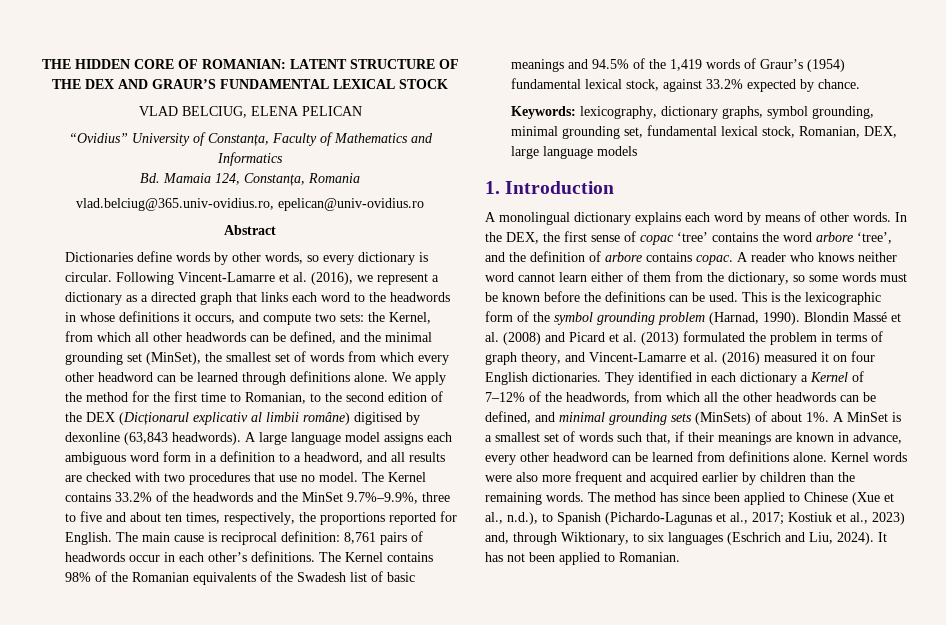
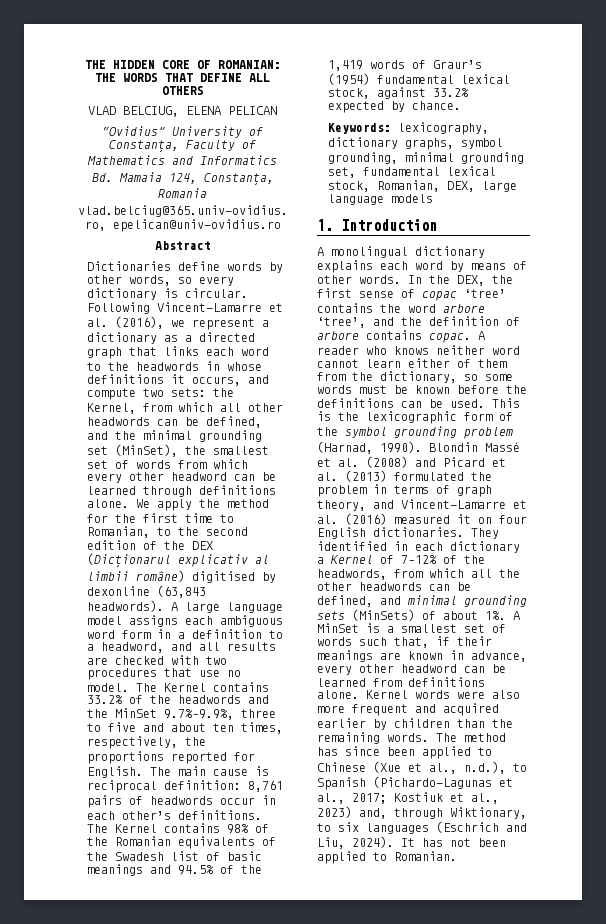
[289,59,459,69] [52,79,448,89] LATENT STRUCTURE OF THE DEX AND GRAUR’S FUNDAMENTAL LEXICAL STOCK -> [95,73,270,82] [161,86,204,95] THE WORDS THAT DEFINE ALL OTHERS

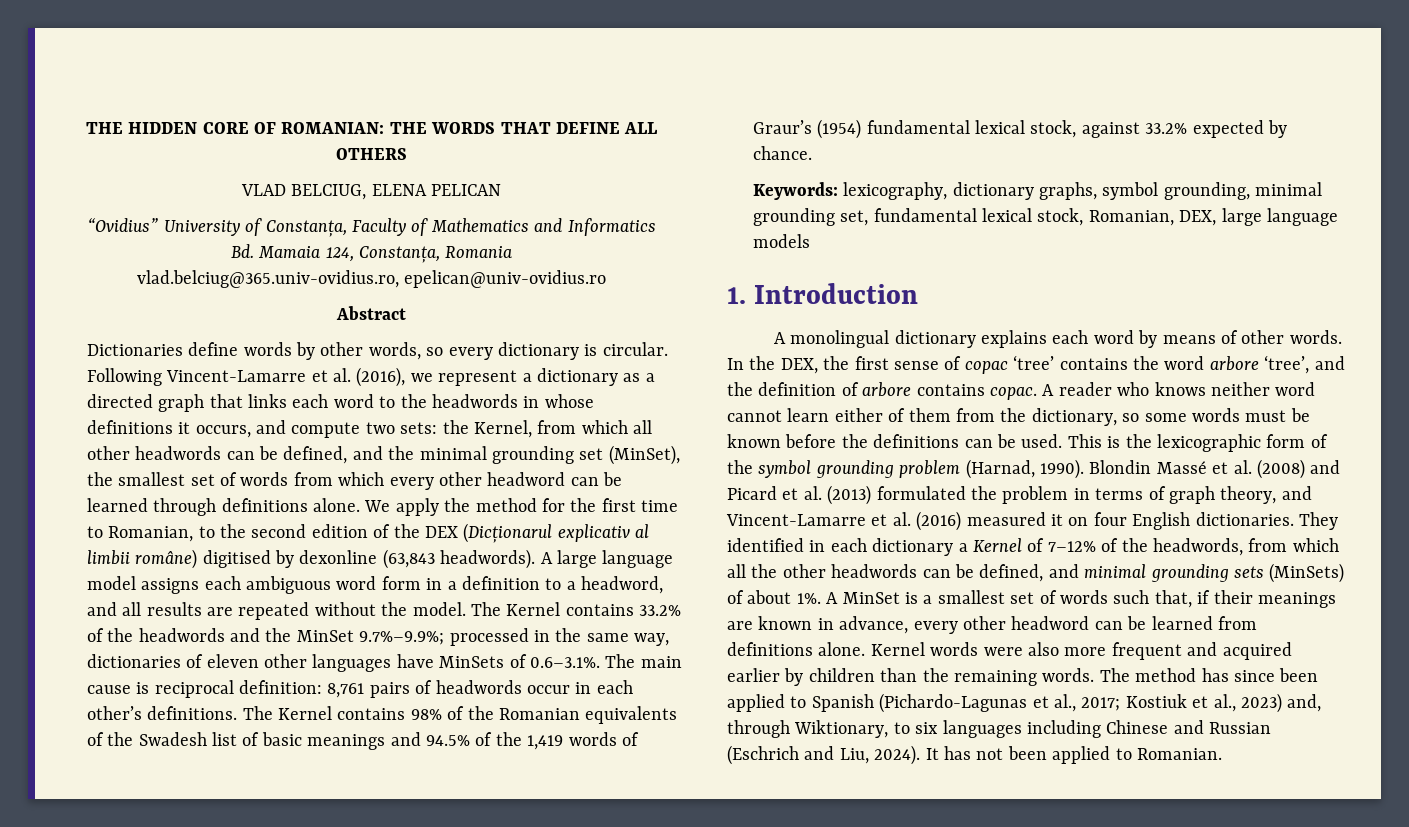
[115,655,228,665] [87,668,242,680] checked with two procedures that use no -> [238,602,408,620] repeated without the
[164,709,277,720] [87,722,284,734] [87,736,207,749] [87,751,256,764] [87,766,144,778] 9.7%–9.9%, three to five and about ten times, respectively, the proportions reported for English. -> [359,628,670,646] [86,654,600,672] 9.7%–9.9%; processed in the same way, dictionaries of eleven other languages have MinSets of 0.6–3.1%.
[317,761,527,774] Chinese (Xue et al., n.d.), to -> (807, 702) none
(429, 828) none -> [1027,720,1272,738] including Chinese and Russian

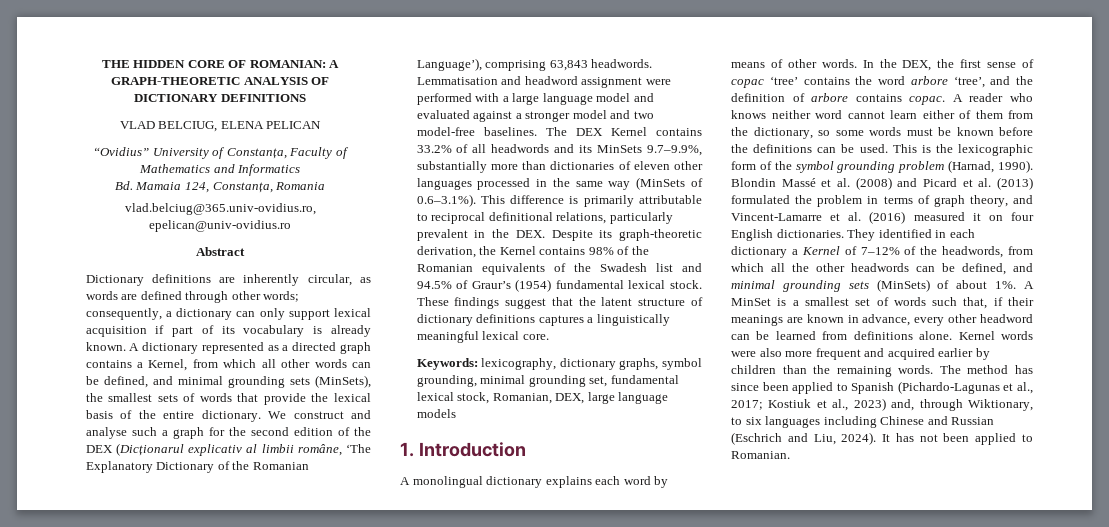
[389,122,658,134] [336,148,407,160] THE WORDS THAT DEFINE ALL OTHERS -> [329,60,340,68] [110,77,330,85] [134,94,306,102] A GRAPH-THEORETIC ANALYSIS OF DICTIONARY DEFINITIONS
[86,342,668,360] [86,367,655,387] [86,394,594,412] [86,420,469,438] Dictionaries define words by other words, so every dictionary is circular. Following Vincent-Lamarre et al. (2016), we represent a dictionary as a directed graph that links each word to the headwords in whose definitions it occurs, and compute two sets: the -> [85,274,371,286] [85,291,300,303] [85,308,371,320] [85,325,372,337] [85,342,371,354] [85,360,143,368] Dictionary definitions are inherently circular, as words are defined through other words; consequently, a dictionary can only support lexical acquisition if part of its vocabulary is already known. A dictionary represented as a directed graph contains a
[135,445,680,465] headwords can be defined, and the minimal grounding set (MinSet), -> [314,359,371,368] [85,375,371,388] words can be defined, and minimal grounding sets (MinSets),
[190,472,623,490] [86,498,679,516] [86,526,215,542] set of words from which every other headword can be learned through definitions alone. We apply the method for the first time to Romanian, to -> [157,393,371,405] [85,410,371,422] [85,427,225,439] sets of words that provide the lexical basis of the entire dictionary. We construct and analyse such a graph for
[135,549,674,569] [86,576,664,594] [86,602,501,620] române) digitised by dexonline (63,843 headwords). A large language model assigns each ambiguous word form in a definition to a headword, and all results are repeated without the model. The -> [297,444,372,456] [85,461,309,473] [416,58,653,71] [416,76,671,88] [416,93,654,105] [416,110,654,122] [416,127,603,136] române, ‘The Explanatory Dictionary of the Romanian Language’), comprising 63,843 headwords. Lemmatisation and headword assignment were performed with a large language model and evaluated against a stronger model and two model-free baselines. The DEX
[107,628,134,642] the -> [472,144,487,153] all
[265,628,670,646] the MinSet 9.7%–9.9%; processed in the same way, -> [579,145,702,156] [416,161,546,173] its MinSets 9.7–9.9%, substantially more than
[396,654,682,668] [86,680,633,698] [86,706,273,720] have MinSets of 0.6–3.1%. The main cause is reciprocal definition: 8,761 pairs of headwords occur in each other’s definitions. The -> [477,177,703,190] [416,194,702,207] [416,212,673,224] [416,229,702,241] [416,246,497,258] processed in the same way (MinSets of 0.6–3.1%). This difference is primarily attributable to reciprocal definitional relations, particularly prevalent in the DEX. Despite its graph-theoretic derivation, the
[242,732,639,750] [752,119,1287,139] [752,146,812,160] of basic meanings and 94.5% of the 1,419 words of Graur’s (1954) fundamental lexical stock, against 33.2% expected by chance. -> [682,263,702,272] [416,279,702,292] [416,297,703,309] [416,314,670,326] [416,331,549,343] and 94.5% of Graur’s (1954) fundamental lexical stock. These findings suggest that the latent structure of dictionary definitions captures a linguistically meaningful lexical core.

